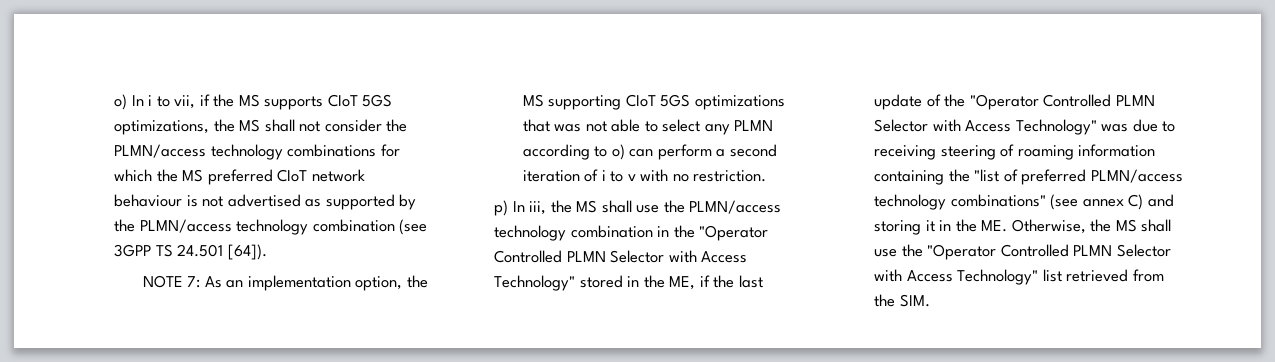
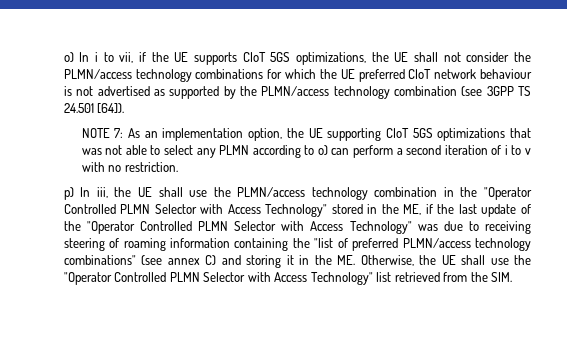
[238,94,260,107] MS -> [174,52,189,62] UE
[239,119,261,132] MS -> [394,52,409,62] UE
[182,169,204,182] MS -> [340,69,355,79] UE
[522,94,544,107] MS -> [308,128,323,138] UE
[576,200,598,213] MS -> [138,187,153,197] UE
[1115,219,1137,232] MS -> [441,255,456,265] UE

